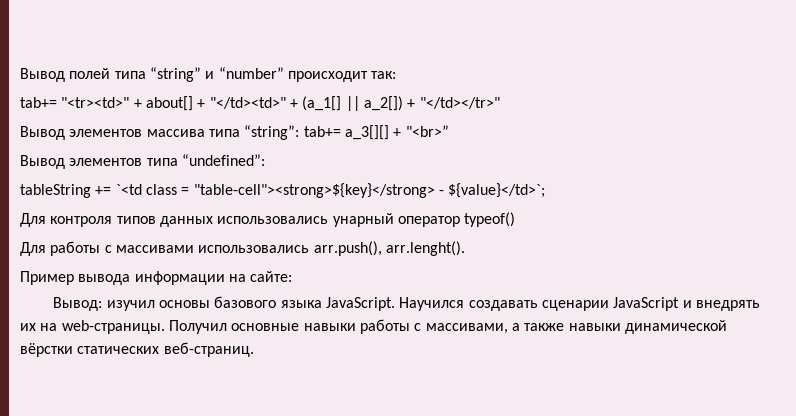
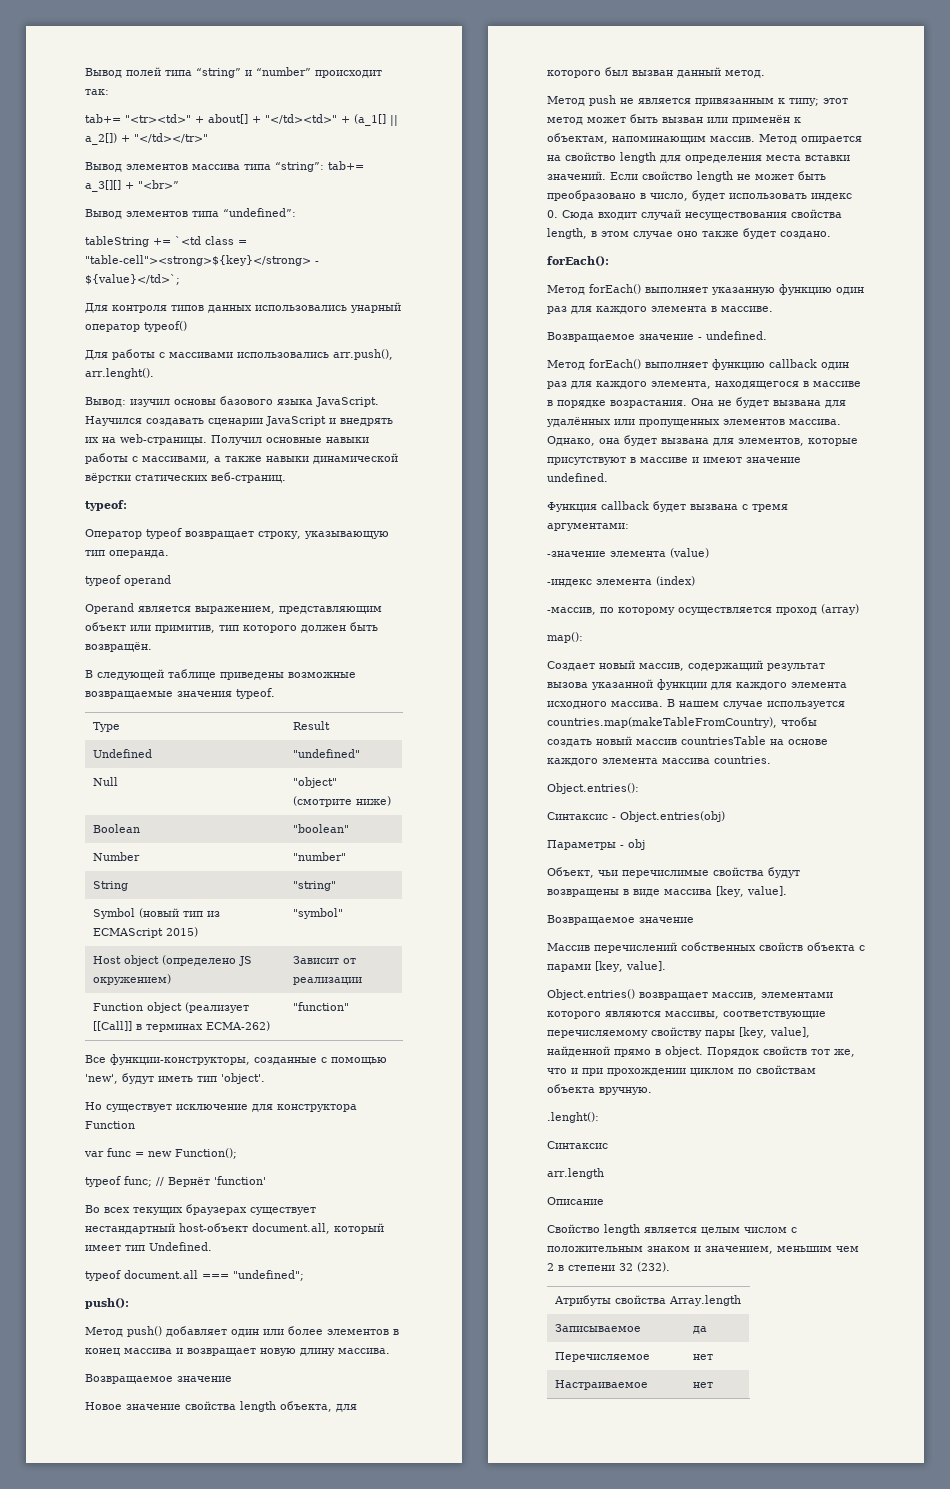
[20,271,293,285] // Пример вывода информации на сайте: -> (154, 373) none
(254, 349) none -> [85,500,127,511] [85,528,389,539] [85,550,169,558] [85,575,171,586] [85,603,382,614] [85,622,378,633] [85,642,152,652] [85,669,356,680] [85,688,275,699] [92,722,120,732] [292,721,330,730] [92,749,152,758] [292,749,360,758] [92,777,118,786] [292,777,337,788] [292,796,391,807] [92,824,140,833] [292,824,349,833] [92,852,140,861] [292,852,346,861] [92,881,128,891] [292,881,336,891] [92,908,220,919] [92,927,198,938] [292,908,343,919] [92,955,252,966] [92,974,171,985] [292,956,356,964] [292,977,362,985] [92,1002,249,1013] [92,1021,270,1032] [292,1002,349,1011] [85,1054,387,1065] [85,1073,265,1084] [85,1102,357,1112] [85,1121,135,1129] [84,1148,237,1159] [85,1176,266,1187] [85,1204,316,1215] [85,1223,384,1234] [85,1242,212,1251] [85,1270,304,1281] [85,1298,129,1309] [85,1326,399,1337] [85,1348,390,1356] [85,1374,232,1384] [85,1401,357,1412] [547,67,765,78] [547,95,848,106] [547,114,801,125] [547,133,862,144] [547,152,850,163] [547,171,826,182] [547,190,852,201] [547,209,842,220] [547,228,831,239] [547,256,609,266] [547,284,864,295] [547,306,773,314] [547,331,767,342] [547,359,849,370] [547,381,861,389] [547,397,846,408] [547,417,841,427] [547,435,858,446] [547,457,801,465] [547,473,608,482] [547,501,788,512] [547,523,629,531] [547,548,709,558] [547,576,695,587] [547,604,859,615] [547,632,583,643] [547,660,825,671] [547,679,847,690] [547,699,845,709] [547,717,817,728] [547,736,828,747] [547,756,771,766] [547,783,639,794] [547,811,725,822] [547,839,645,850] [547,867,800,878] [547,886,787,897] [547,915,694,925] [547,942,865,953] [547,961,666,972] [547,989,833,1000] [547,1011,826,1019] [547,1027,810,1038] [547,1046,855,1057] [547,1065,816,1076] [547,1084,652,1095] [547,1112,599,1123] [547,1141,608,1149] [547,1168,604,1179] [547,1197,604,1205] [547,1224,797,1235] [547,1246,859,1254] [547,1262,670,1272] [554,1295,741,1306] [554,1324,641,1332] [692,1326,707,1334] [554,1352,650,1362] [692,1354,713,1360] [554,1380,648,1390] [692,1382,713,1388] // typeof: // Оператор typeof возвращает строку, указывающую тип операнда. // typeof operand // Оperand является выражением, представляющим объект или примитив, тип которого должен быть возвращён. // В следующей таблице приведены возможные возвращаемые значения typeof. // Type | Result // Undefined | "undefined" // Null | "object" (смотрите ниже) // Boolean | "boolean" // Number | "number" // String | "string" // Symbol (новый тип из ECMAScript 2015) | "symbol" // Host object (определено JS окружением) | Зависит от реализации // Function object (реализует [[Call]] в терминах ECMA-262) | "function" // Все функции-конструкторы, созданные с помощью 'new', будут иметь тип 'object'. // Но существует исключение для конструктора Function // var func = new Function(); // typeof func; // Вернёт 'function' // Во всех текущих браузерах существует нестандартный host-объект document.all, который имеет тип Undefined. // typeof document.all === "undefined"; // push(): // Метод push() добавляет один или более элементов в конец массива и возвращает новую длину массива. // Возвращаемое значение // Новое значение свойства length объекта, для которого был вызван данный метод. // Метод push не является привязанным к типу; этот метод может быть вызван или применён к объектам, напоминающим массив. Метод опирается на свойство length для определения места вставки значений. Если свойство length не может быть преобразовано в число, будет использовать индекс 0. Сюда входит случай несуществования свойства length, в этом случае оно также будет создано. // forEach(): // Метод forEach() выполняет указанную функцию один раз для каждого элемента в массиве. // Возвращаемое значение - undefined. // Метод forEach() выполняет функцию callback один раз для каждого элемента, находящегося в массиве в порядке возрастания. Она не будет вызвана для удалённых или пропущенных элементов массива. Однако, она будет вызвана для элементов, которые присутствуют в массиве и имеют значение undefined. // Функция callback будет вызвана с тремя аргументами: // -значение элемента (value) // -индекс элемента (index) // -массив, по которому осуществляется проход (array) // map(): // Создает новый массив, содержащий результат вызова указанной функции для каждого элемента исходного массива. В нашем случае используется countries.map(makeTableFromCountry), чтобы создать новый массив countriesTable на основе каждого элемента массива countries. // Object.entries(): // Синтаксис - Object.entries(obj) // Параметры - obj // Объект, чьи перечислимые свойства будут возвращены в виде массива [key, value]. // Возвращаемое значение // Массив перечислений собственных свойств объекта с парами [key, value]. // Object.entries() возвращает массив, элементами которого являются массивы, соответствующие перечисляемому свойству пары [key, value], найденной прямо в object. Порядок свойств тот же, что и при прохождении циклом по свойствам объекта вручную. // .lenght(): // Синтаксис // arr.length // Описание // Свойство length является целым числом с положительным знаком и значением, меньшим чем 2 в степени 32 (232). // Атрибуты свойства Array.length // Записываемое | да // Перечисляемое | нет // Настраиваемое | нет

